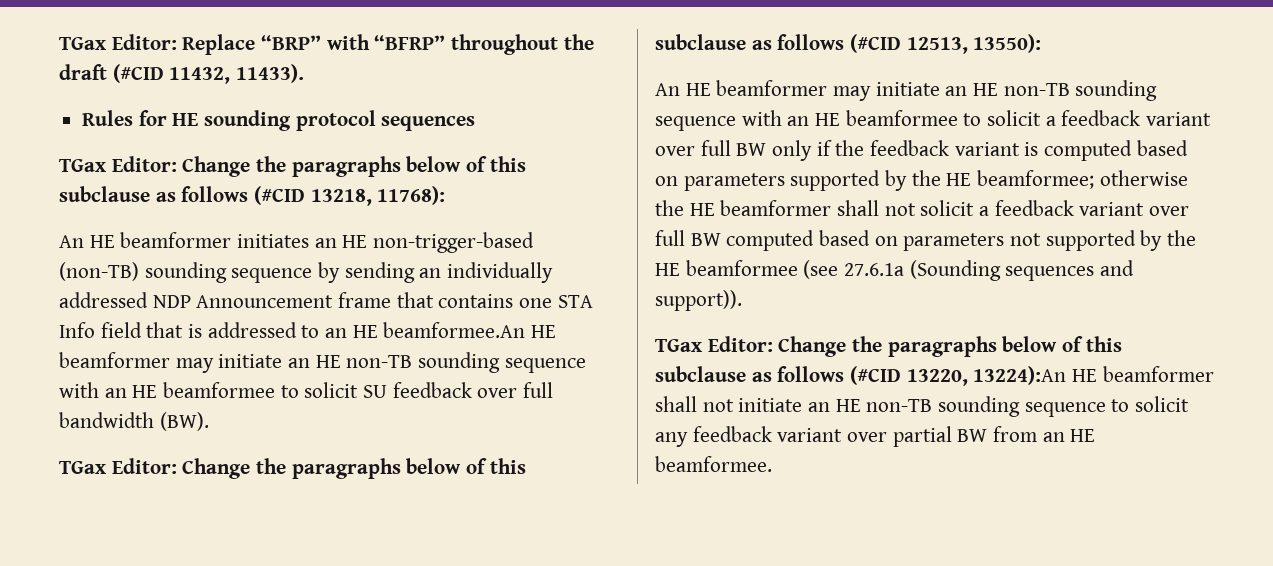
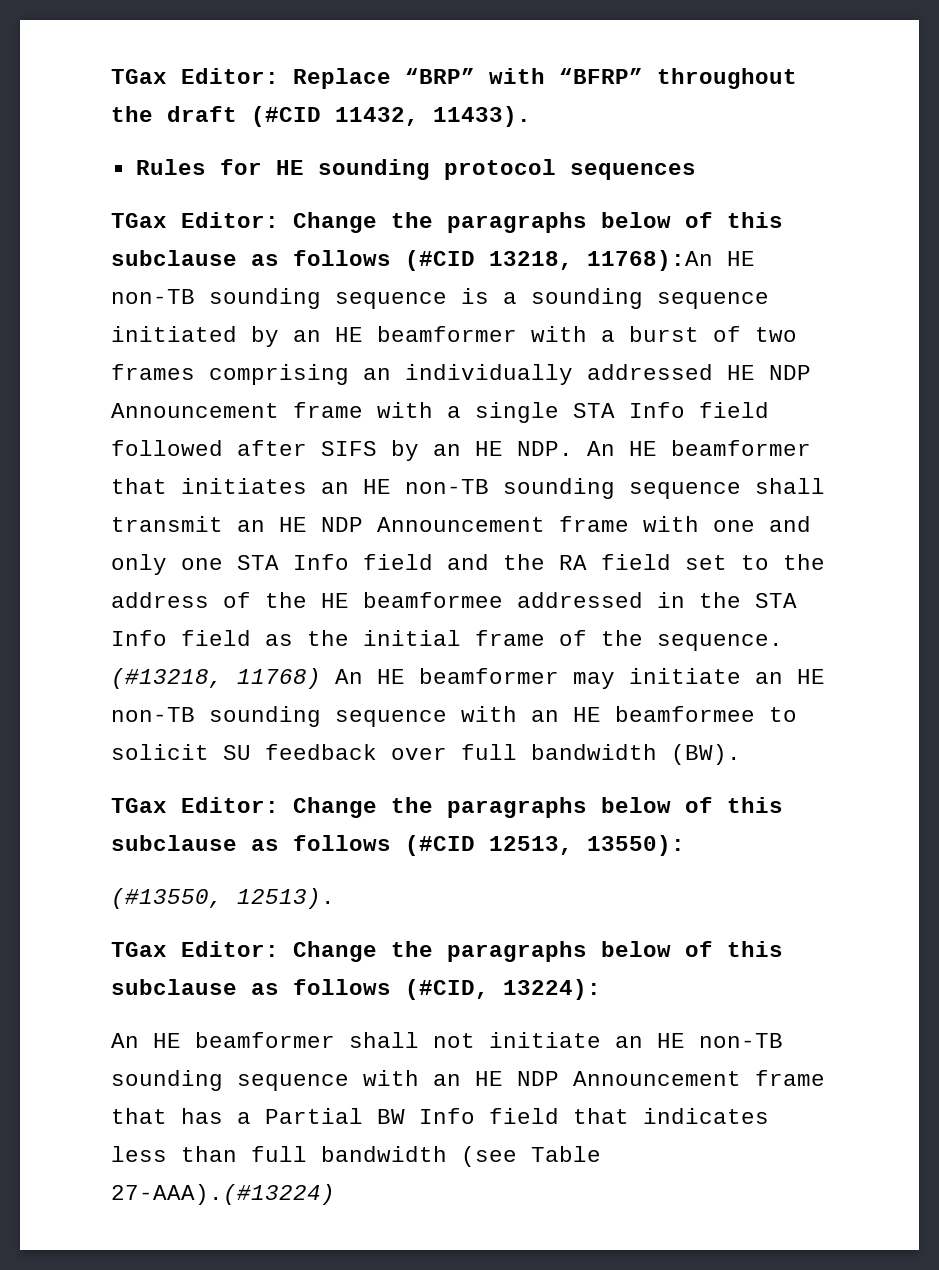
[377,186,446,205] [59,232,232,248] 11768): // An HE beamformer -> [587,250,755,271] [111,288,769,309] [111,326,797,347] [111,364,811,385] [111,402,769,423] [111,440,811,461] [111,478,167,494] 11768):An HE non-TB sounding sequence is a sounding sequence initiated by an HE beamformer with a burst of two frames comprising an individually addressed HE NDP Announcement frame with a single STA Info field followed after SIFS by an HE NDP. An HE beamformer that
[373,232,535,253] [59,262,554,283] [59,292,593,308] [59,322,526,338] non-trigger-based (non-TB) sounding sequence by sending an individually addressed NDP Announcement frame that contains one STA Info field that is addressed to an HE beamformee.An -> [405,478,825,499] [111,516,811,532] [111,554,825,575] [111,592,797,608] [111,630,783,651] [111,668,363,689] non-TB sounding sequence shall transmit an HE NDP Announcement frame with one and only one STA Info field and the RA field set to the address of the HE beamformee addressed in the STA Info field as the initial frame of the sequence. (#13218, 11768) An
[655,80,1158,101] [655,110,1212,131] [655,140,1188,161] [655,170,1188,191] [655,200,1190,216] [655,230,1197,251] [655,260,1135,281] [655,290,742,311] An HE beamformer may initiate an HE non-TB sounding sequence with an HE beamformee to solicit a feedback variant over full BW only if the feedback variant is computed based on parameters supported by the HE beamformee; otherwise the HE beamformer shall not solicit a feedback variant over full BW computed based on parameters not supported by the HE beamformee (see 27.6.1a (Sounding sequences and support)). -> [111,888,335,909] (#13550, 12513).
[850,366,1067,386] (#CID 13220, 13224):An -> [405,979,601,1000] [111,1033,139,1048] (#CID, 13224): // An
[1111,396,1190,412] [655,426,1096,447] [655,456,772,472] to solicit any feedback variant over partial BW from an HE beamformee. -> [363,1070,825,1086] [111,1108,769,1124] [111,1146,601,1167] [111,1184,335,1205] with an HE NDP Announcement frame that has a Partial BW Info field that indicates less than full bandwidth (see Table 27-AAA).(#13224)

